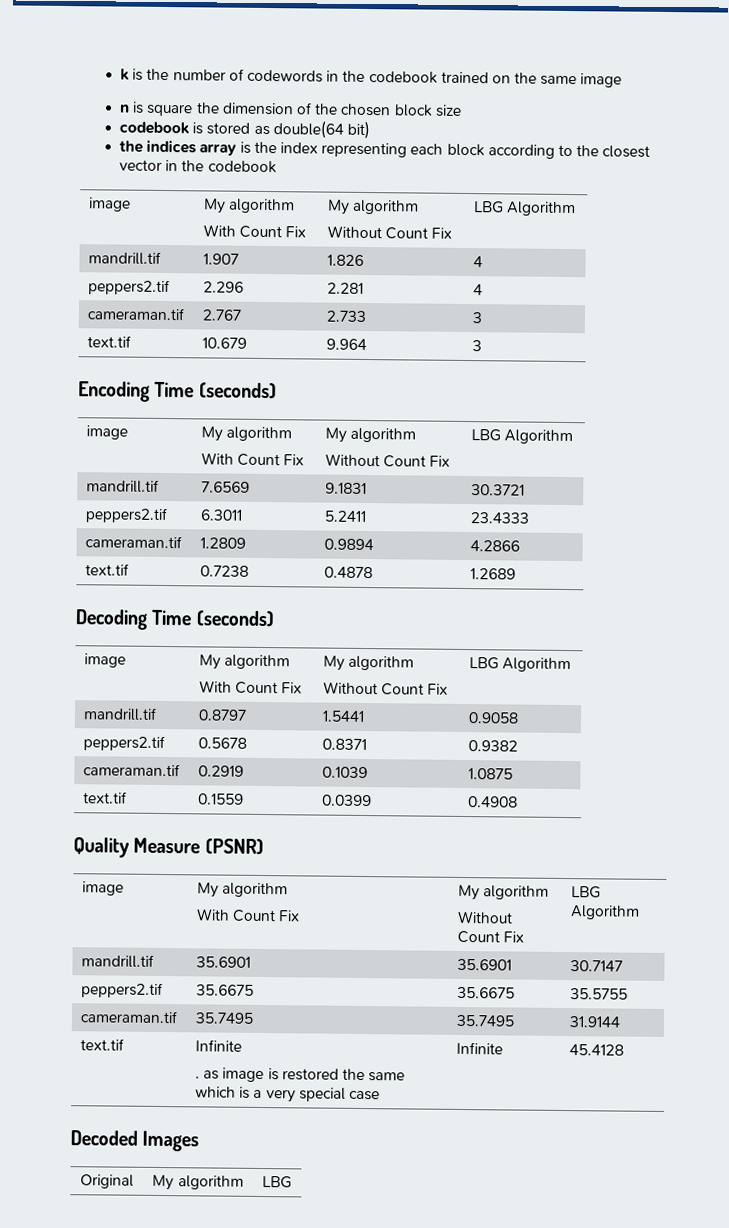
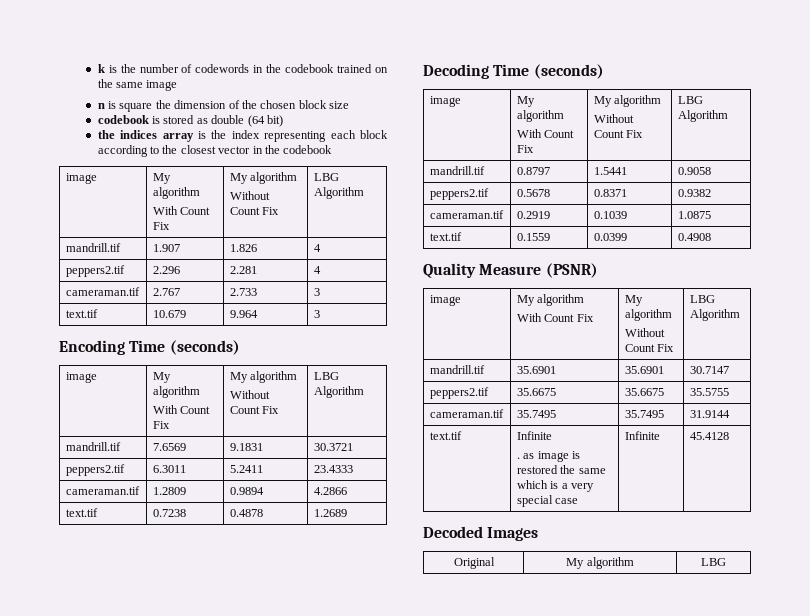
[272,120,344,139] double(64 -> [211,115,265,127] double (64

